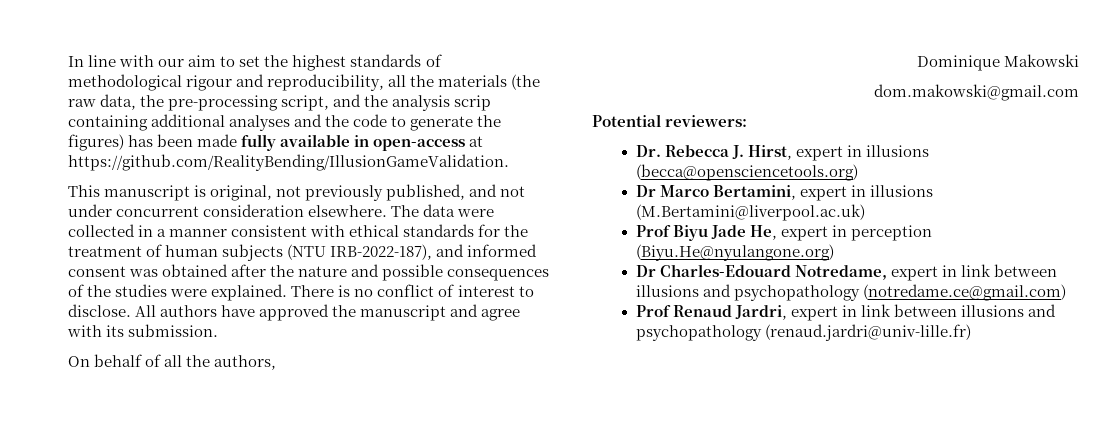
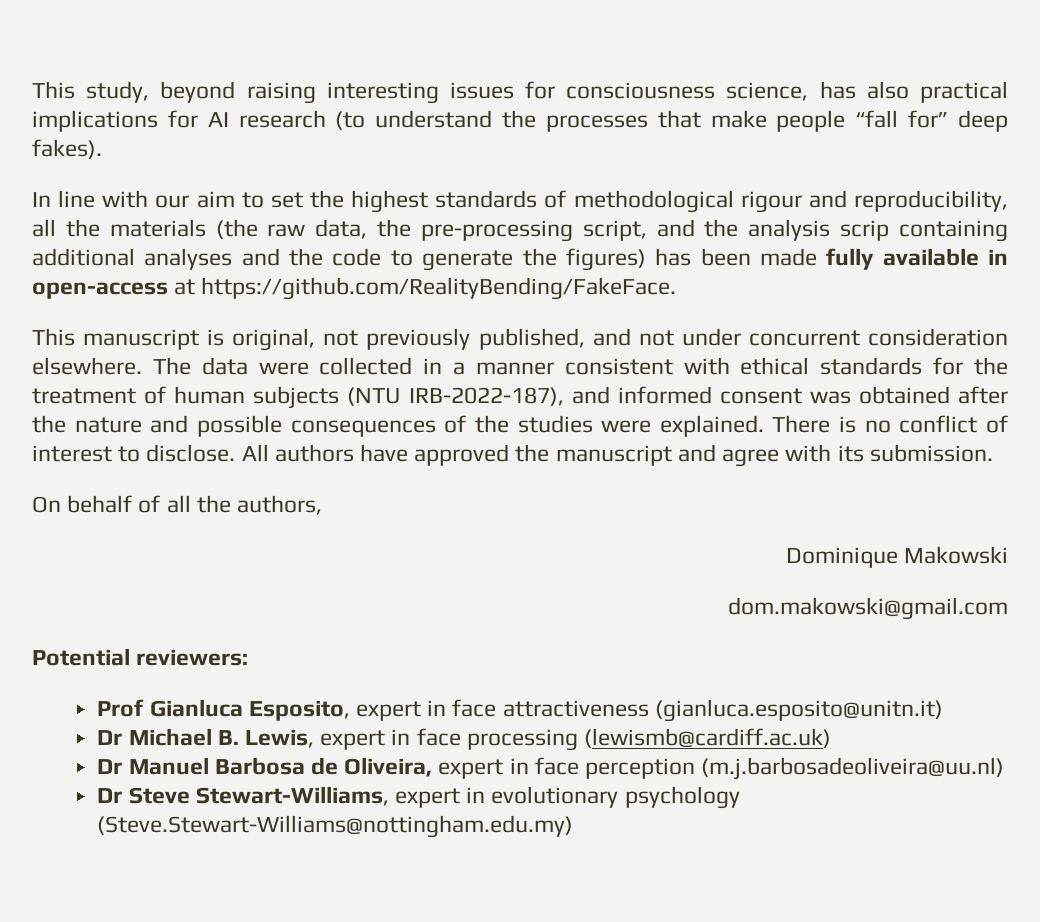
(68, 61) none -> [32,81,1008,104] [32,110,1008,132] [32,139,102,159] This study, beyond raising interesting issues for consciousness science, has also practical implications for AI research (to understand the processes that make people “fall for” deep fakes). //
[68,154,509,171] https://github.com/RealityBending/IllusionGameValidation. -> [201,277,677,300] https://github.com/RealityBending/FakeFace.
[635,145,929,161] [635,164,858,181] [635,185,933,201] [635,204,865,221] [635,225,932,241] [635,244,834,261] [635,264,1057,281] [635,284,1066,301] [635,304,1057,321] [635,324,971,341] Dr. Rebecca J. Hirst, expert in illusions (becca@opensciencetools.org) // Dr Marco Bertamini, expert in illusions (M.Bertamini@liverpool.ac.uk) // Prof Biyu Jade He, expert in perception (Biyu.He@nyulangone.org) // Dr Charles-Edouard Notredame, expert in link between illusions and psychopathology (notredame.ce@gmail.com) // Prof Renaud Jardri, expert in link between illusions and psychopathology (renaud.jardri@univ-lille.fr) -> [97,699,943,722] [97,728,831,751] [97,757,1005,780] [97,786,740,809] [97,815,574,838] Prof Gianluca Esposito, expert in face attractiveness (gianluca.esposito@unitn.it) // Dr Michael B. Lewis, expert in face processing (lewismb@cardiff.ac.uk) // Dr Manuel Barbosa de Oliveira, expert in face perception (m.j.barbosadeoliveira@uu.nl) // Dr Steve Stewart-Williams, expert in evolutionary psychology (Steve.Stewart-Williams@nottingham.edu.my)

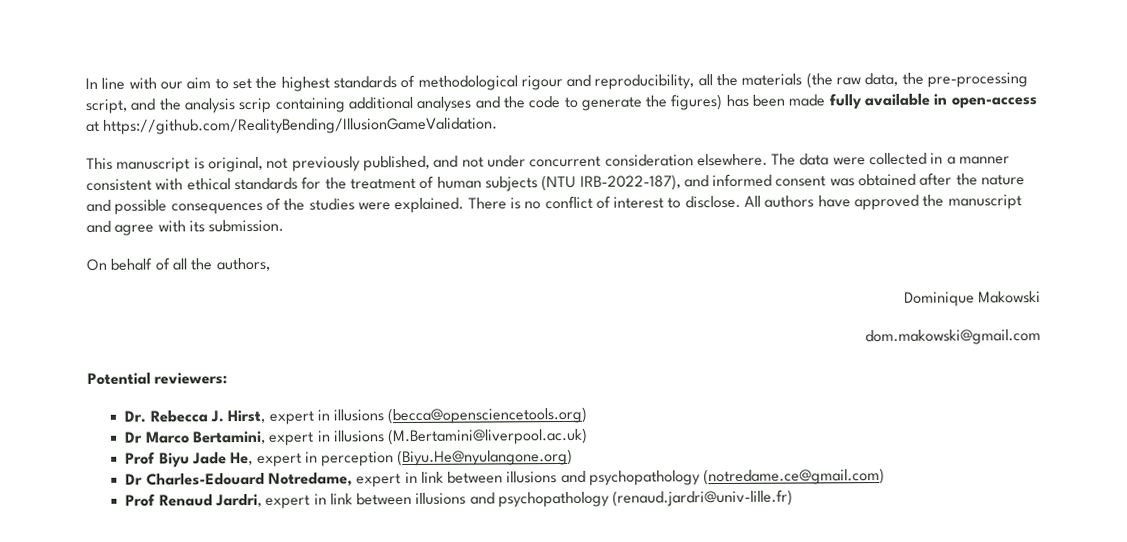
[32,81,1008,104] [32,110,1008,132] [32,139,102,159] This study, beyond raising interesting issues for consciousness science, has also practical implications for AI research (to understand the processes that make people “fall for” deep fakes). // -> (85, 83) none
[201,277,677,300] https://github.com/RealityBending/FakeFace. -> [103,117,499,135] https://github.com/RealityBending/IllusionGameValidation.
[97,699,943,722] [97,728,831,751] [97,757,1005,780] [97,786,740,809] [97,815,574,838] Prof Gianluca Esposito, expert in face attractiveness (gianluca.esposito@unitn.it) // Dr Michael B. Lewis, expert in face processing (lewismb@cardiff.ac.uk) // Dr Manuel Barbosa de Oliveira, expert in face perception (m.j.barbosadeoliveira@uu.nl) // Dr Steve Stewart-Williams, expert in evolutionary psychology (Steve.Stewart-Williams@nottingham.edu.my) -> [124,406,588,425] [125,427,589,446] [125,448,574,468] [125,467,886,488] [125,489,794,509] Dr. Rebecca J. Hirst, expert in illusions (becca@opensciencetools.org) // Dr Marco Bertamini, expert in illusions (M.Bertamini@liverpool.ac.uk) // Prof Biyu Jade He, expert in perception (Biyu.He@nyulangone.org) // Dr Charles-Edouard Notredame, expert in link between illusions and psychopathology (notredame.ce@gmail.com) // Prof Renaud Jardri, expert in link between illusions and psychopathology (renaud.jardri@univ-lille.fr)

